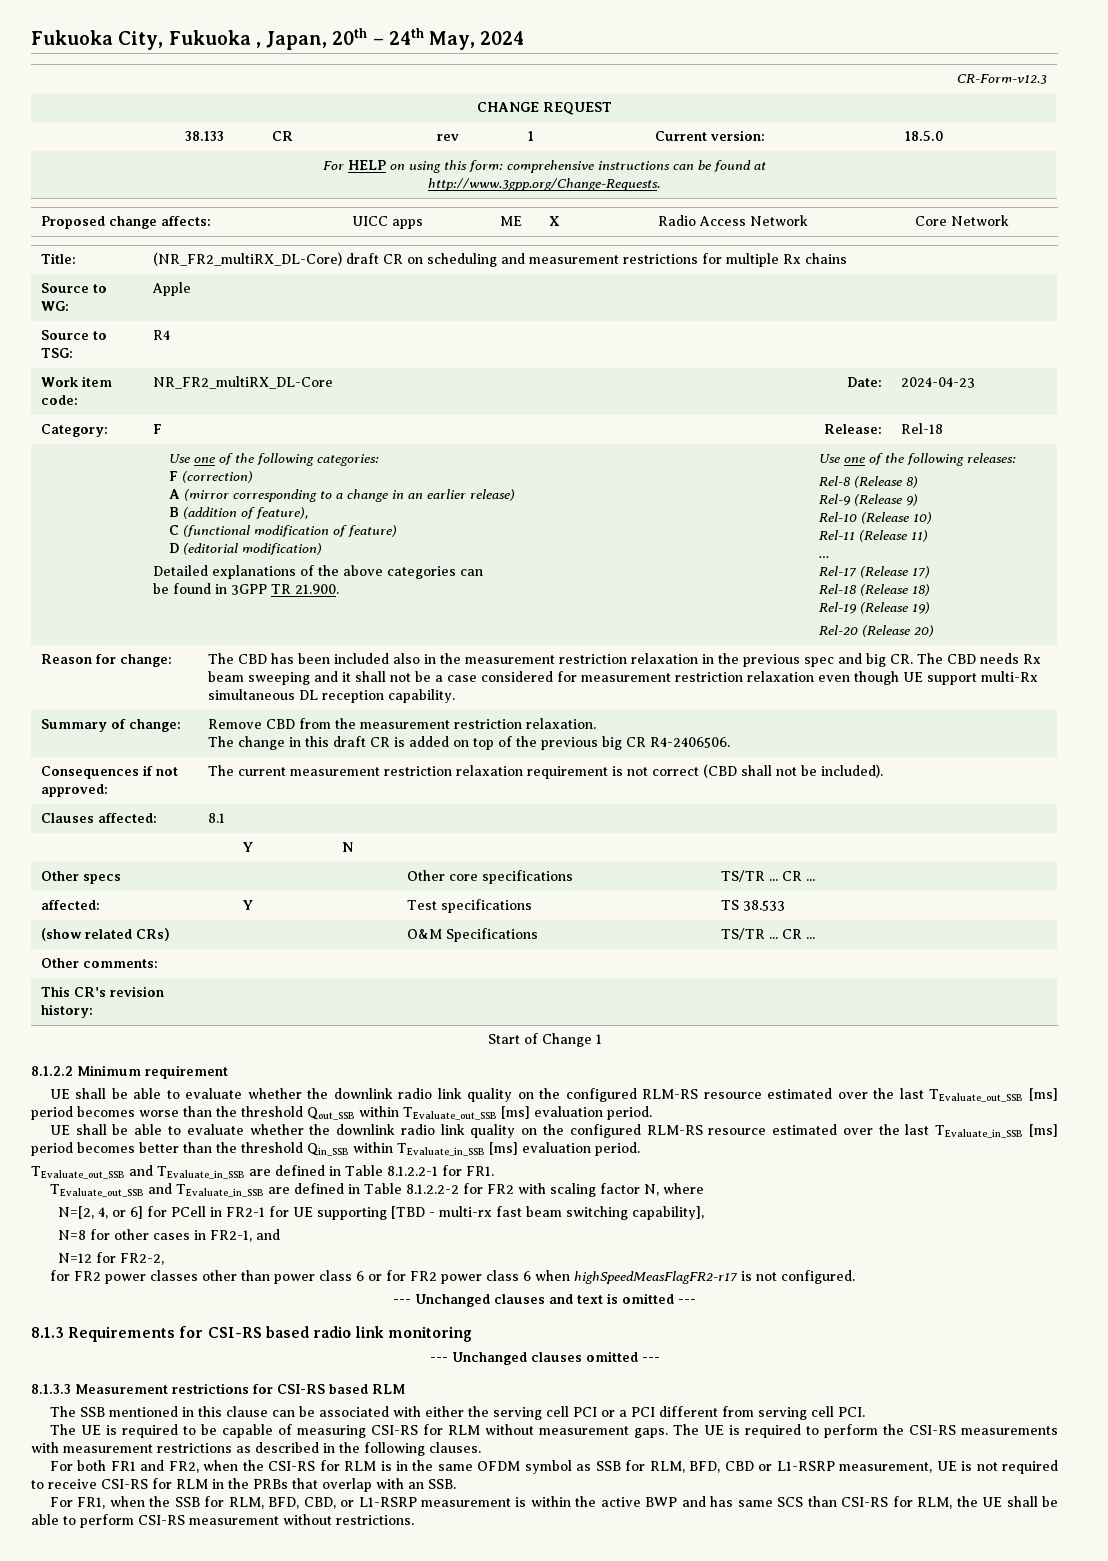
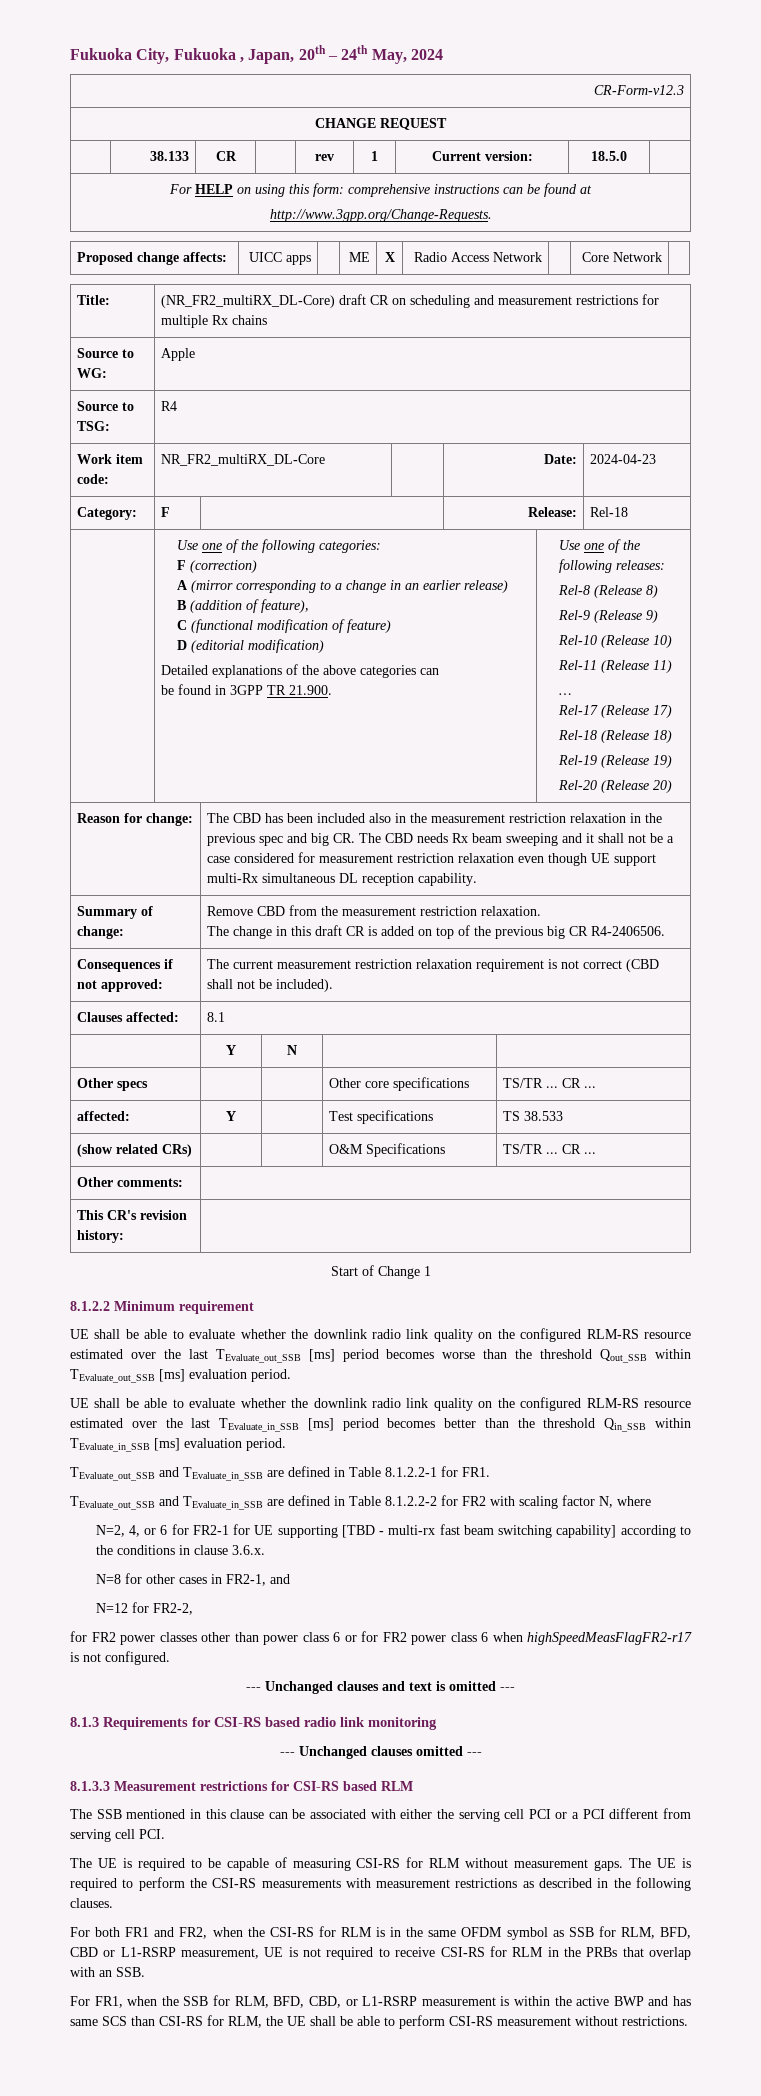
[57,1206,94,1219] N=[2, -> [95,1525,125,1537] N=2,
[129,1206,222,1219] 6] for PCell in -> [160,1524,189,1535] 6 for
[631,1206,704,1220] capability], -> [556,1525,691,1538] [95,1545,265,1555] capability] according to the conditions in clause 3.6.x.

